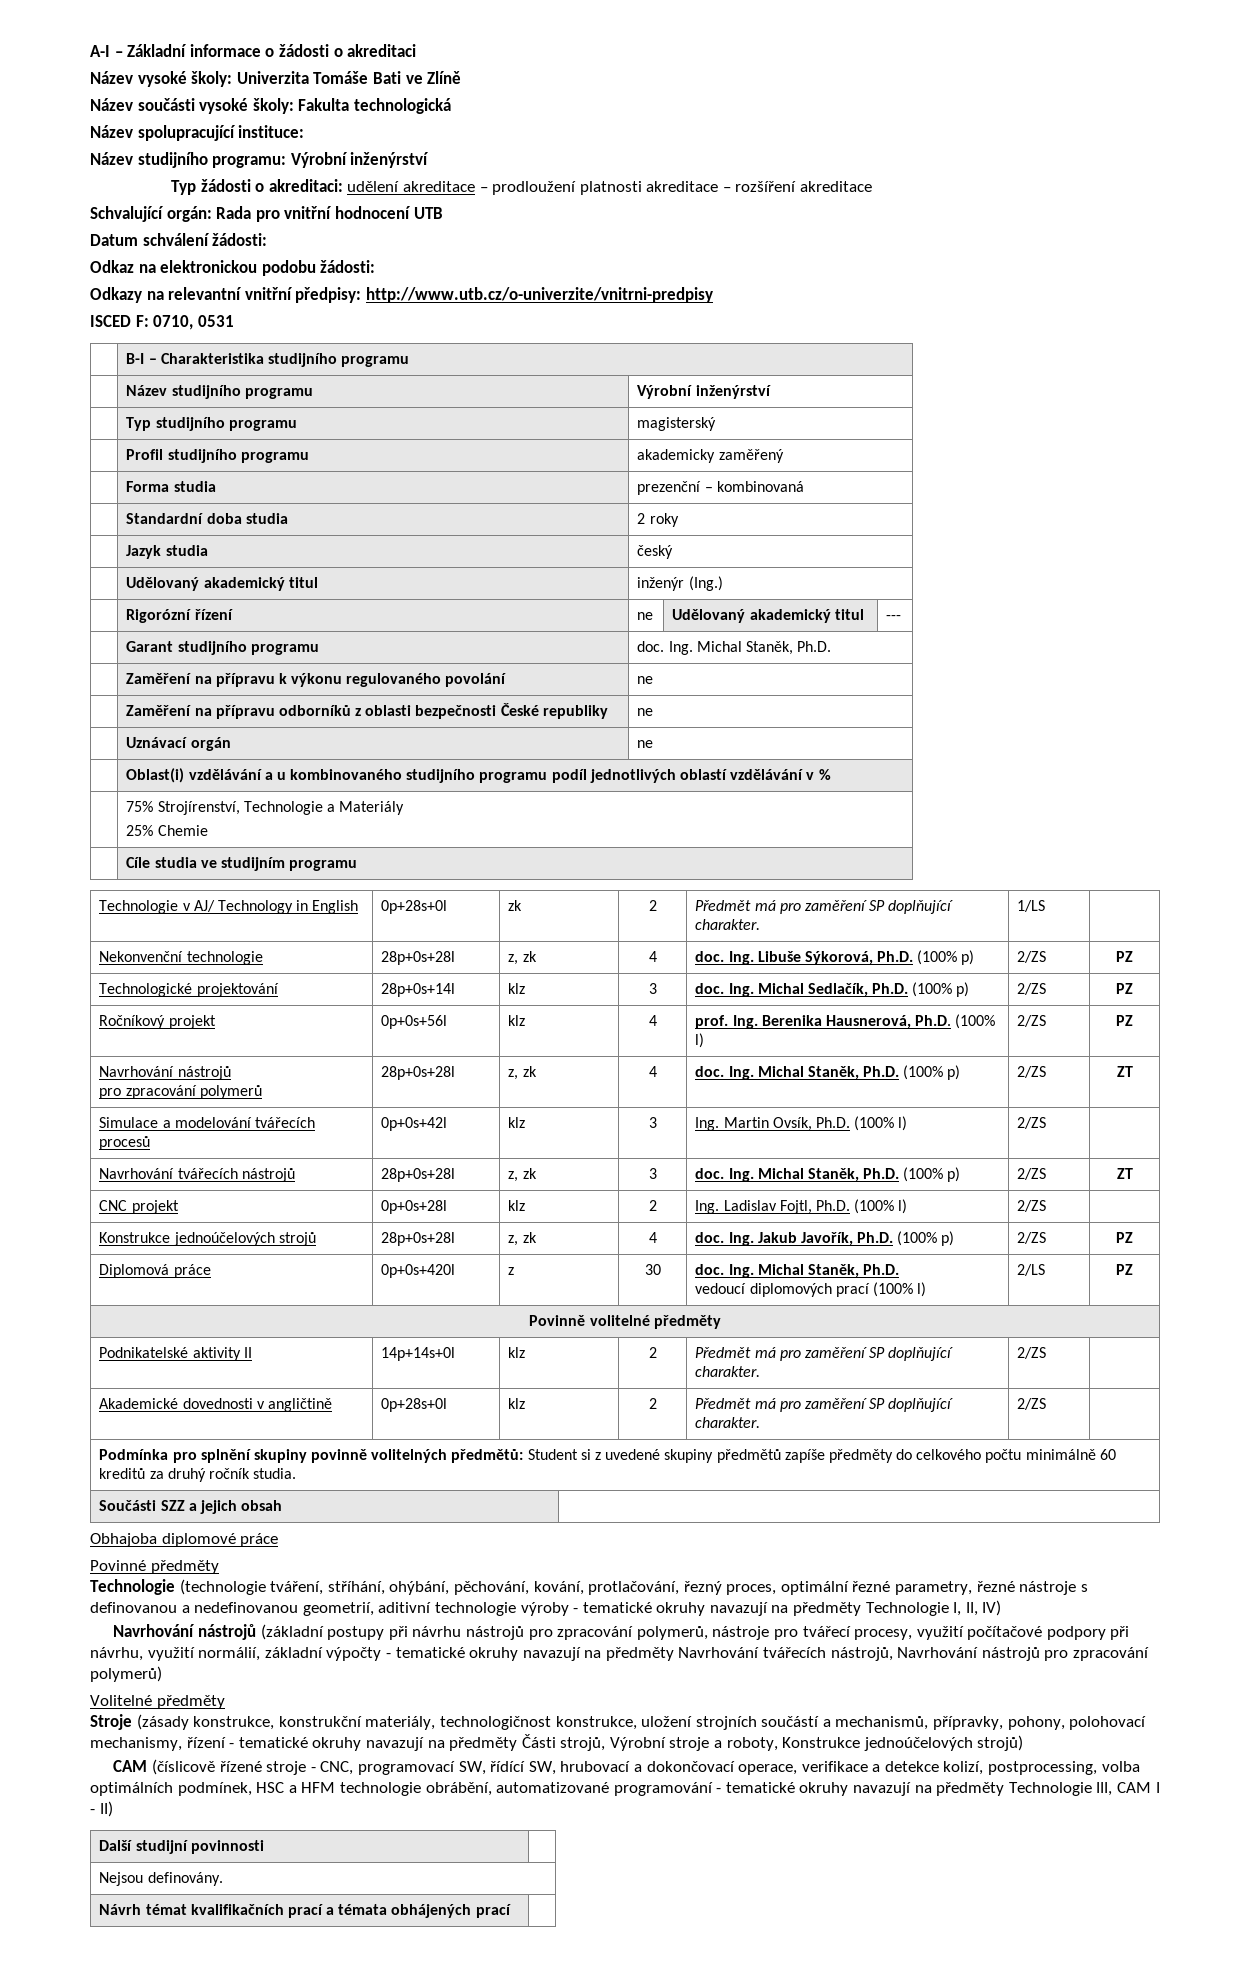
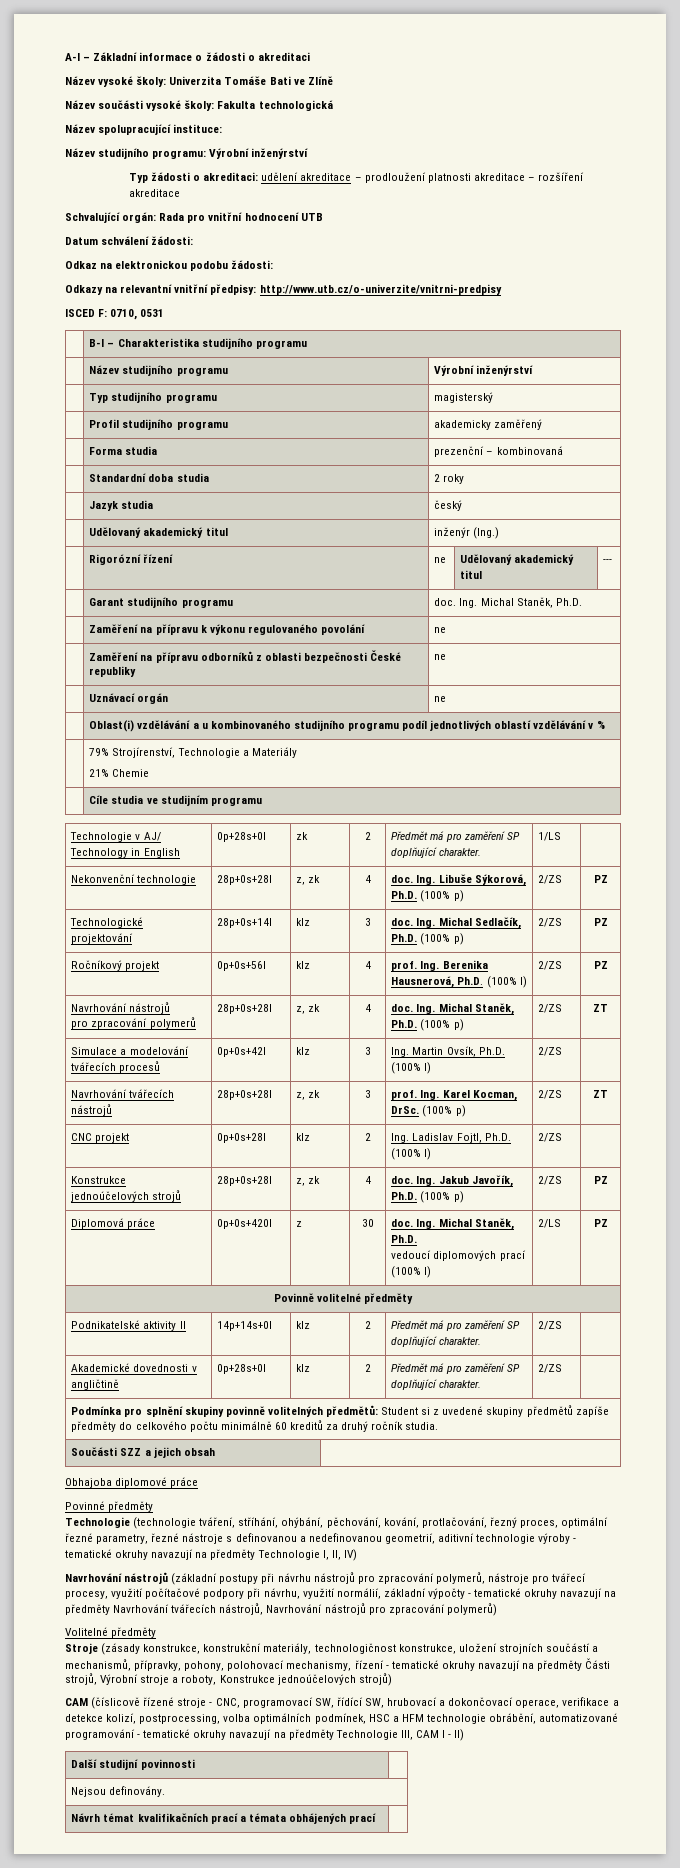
[126,801,154,812] 75% -> [89,748,110,756] 79%
[126,825,154,836] 25% -> [89,769,110,777] 21%
[695,1168,900,1182] doc. Ing. Michal Staněk, Ph.D. -> [391,1090,517,1101] [391,1106,420,1114] prof. Ing. Karel Kocman, DrSc.

